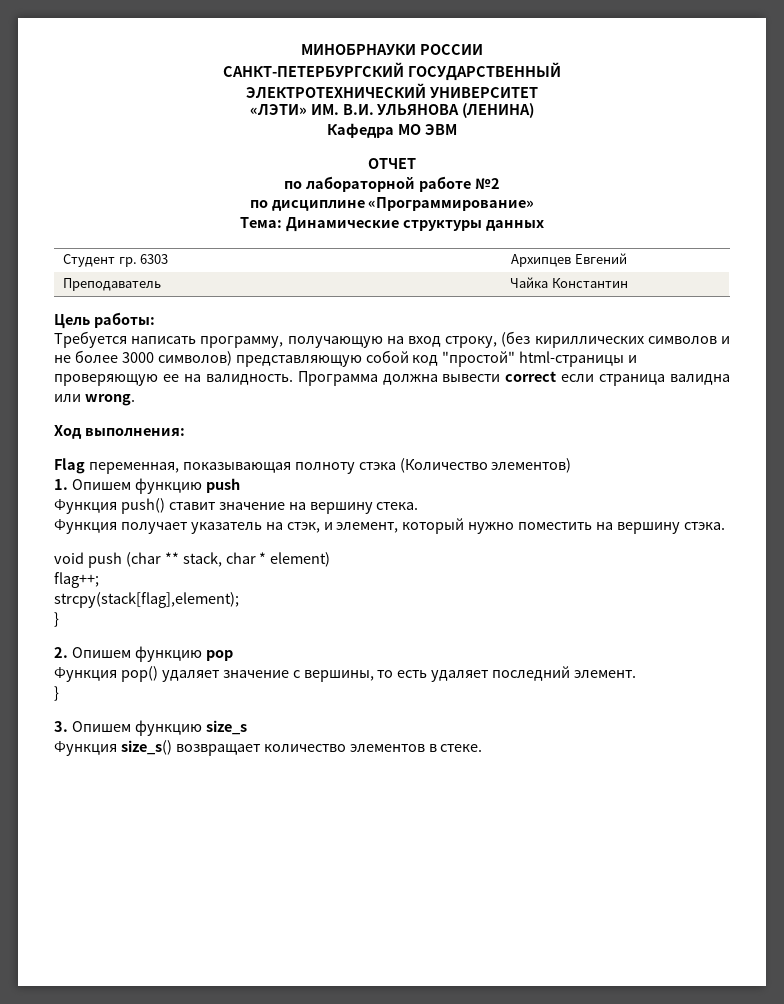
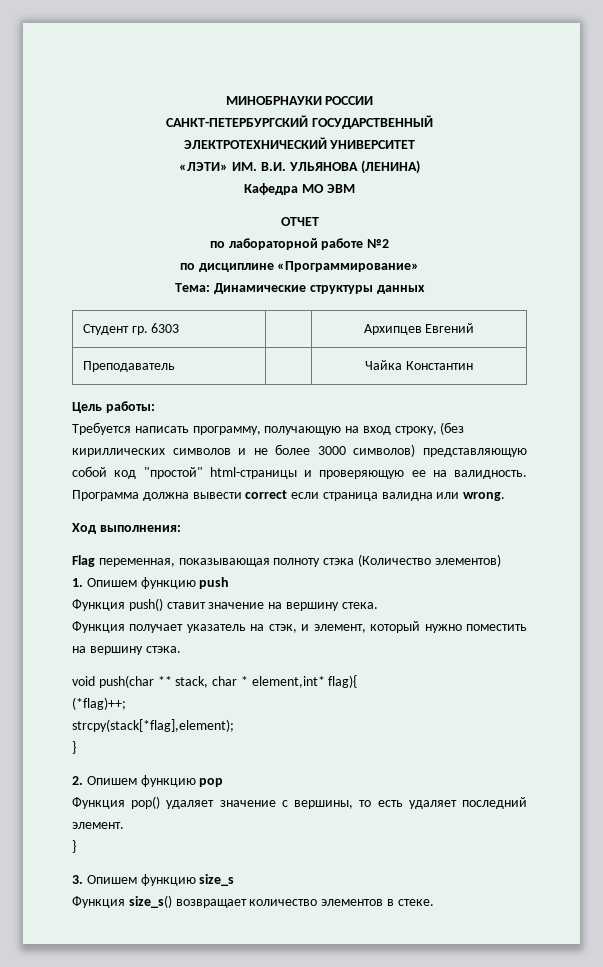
[87,552,161,568] push (char -> [98,675,154,688] push(char
[270,552,331,567] [54,572,99,588] [54,592,239,608] element) // flag++; // strcpy(stack[flag],element); -> [251,675,358,688] [72,697,126,710] [72,719,234,732] element,int* flag){ // (*flag)++; // strcpy(stack[*flag],element);

